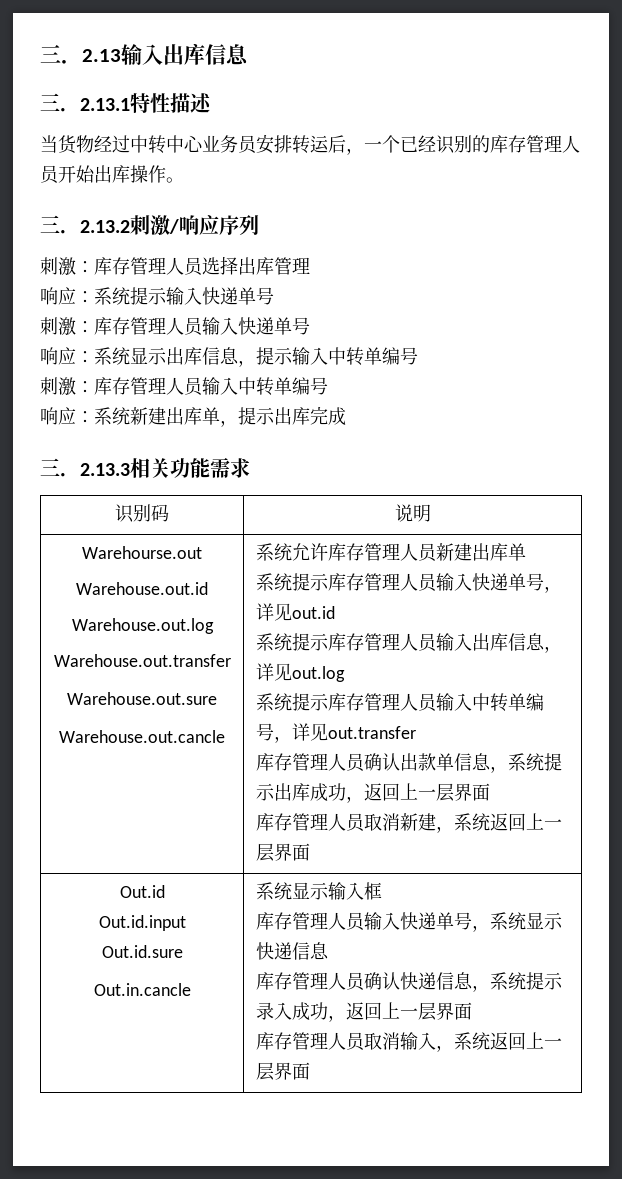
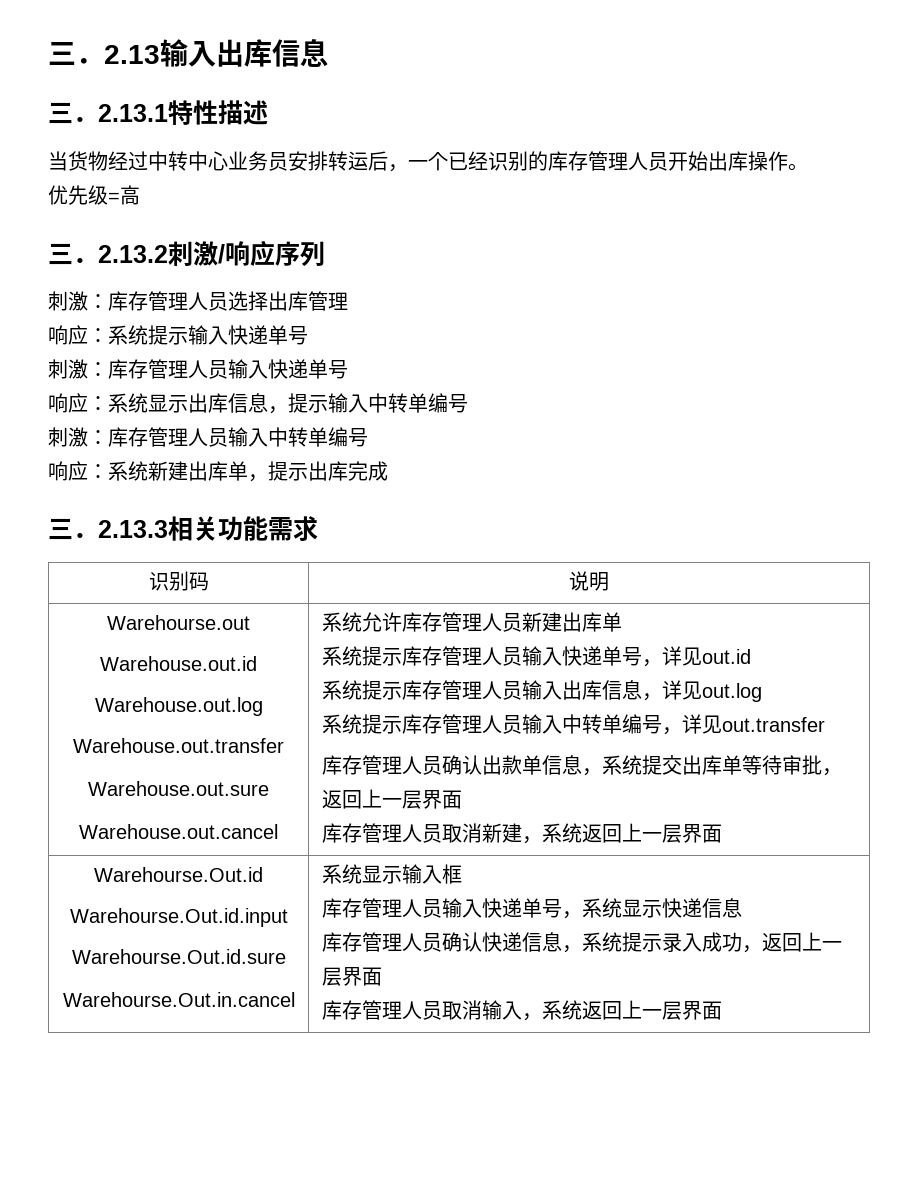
(184, 180) none -> [48,185,140,205] // 优先级=高
[59,730,225,743] Warehouse.out.cancle -> [79,824,278,839] Warehouse.out.cancel
[255,783,346,801] 示出库成功 -> [661,755,822,775] 交出库单等待审批
[119,885,165,898] [98,915,186,931] [101,945,183,958] [93,983,191,996] Out.id // Out.id.input // Out.id.sure // Out.in.cancle -> [94,867,263,882] [69,908,288,927] [71,949,286,964] [62,992,295,1007] Warehourse.Out.id // Warehourse.Out.id.input // Warehourse.Out.id.sure // Warehourse.Out.in.cancel

